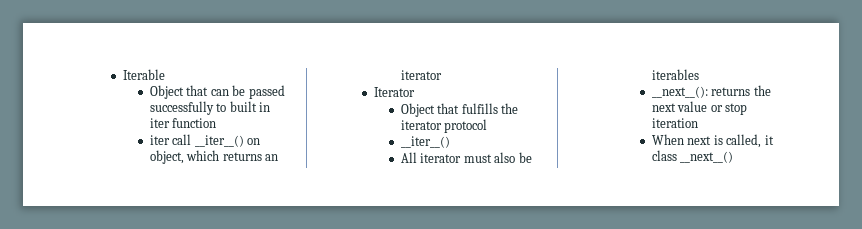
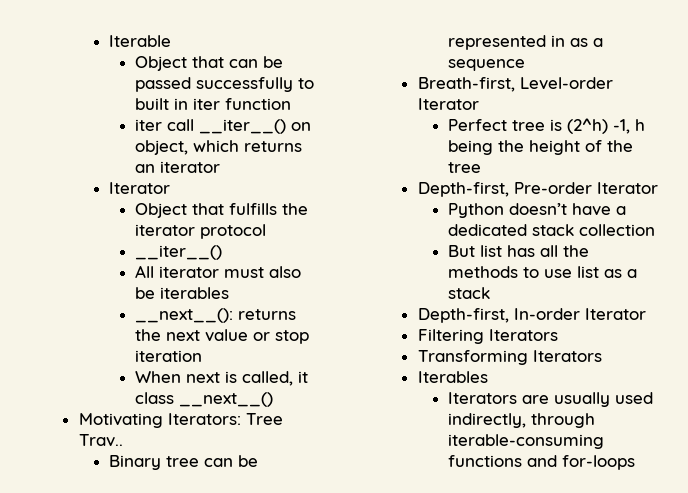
(734, 157) none -> [78,413,283,428] [78,434,123,447] [109,455,259,470] [448,35,604,50] [448,59,526,71] [417,77,613,92] [417,98,479,110] [448,118,646,134] [448,140,634,155] [448,162,482,173] [417,182,658,197] [448,203,627,218] [448,224,656,236] [448,245,590,257] [448,266,638,278] [448,287,491,299] [417,308,646,323] [417,329,558,344] [417,350,602,365] [417,371,488,383] [448,392,654,407] [448,413,596,428] [448,434,605,449] [448,455,636,470] // Motivating Iterators: Tree Trav.. // Binary tree can be represented in as a sequence // Breath-first, Level-order Iterator // Perfect tree is (2^h) -1, h being the height of the tree // Depth-first, Pre-order Iterator // Python doesn’t have a dedicated stack collection // But list has all the methods to use list as a stack // Depth-first, In-order Iterator // Filtering Iterators // Transforming Iterators // Iterables // Iterators are usually used indirectly, through iterable-consuming functions and for-loops

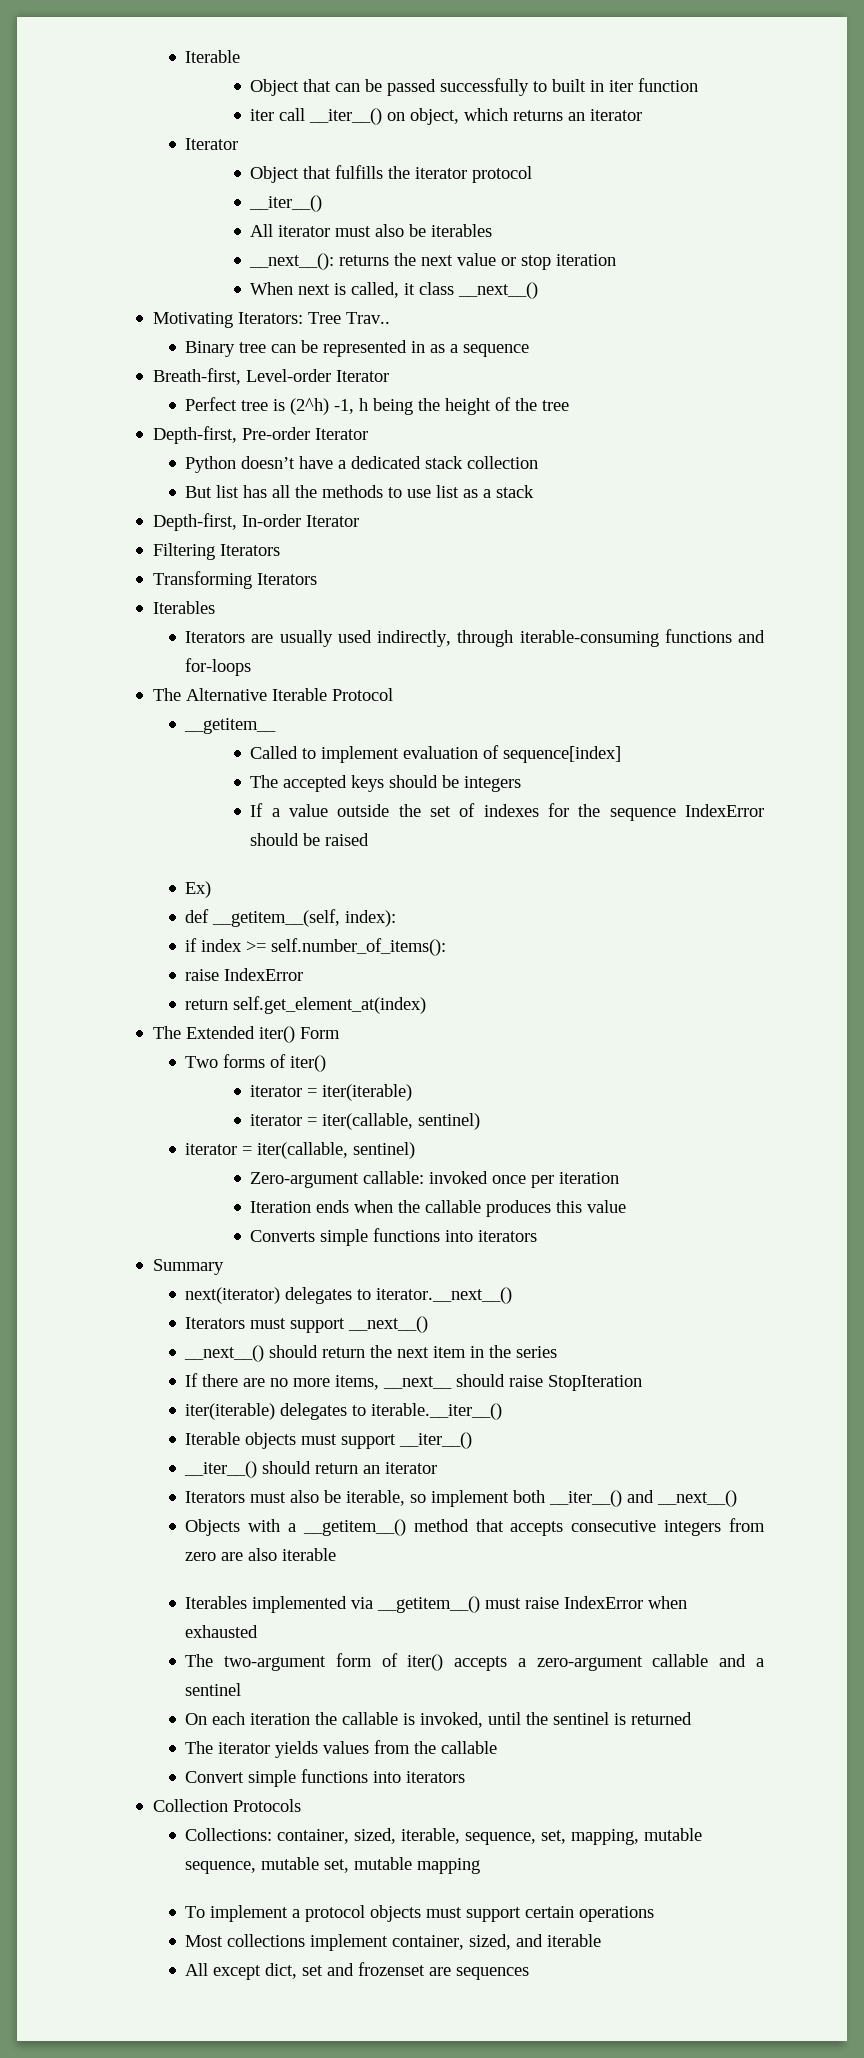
(636, 462) none -> [152,688,393,701] [184,718,277,734] [250,745,622,763] [250,775,522,792] [250,803,764,821] [250,833,370,846] [185,881,212,898] [185,909,397,927] [185,938,447,956] [185,968,304,981] [185,996,427,1014] [152,1026,340,1043] [185,1054,327,1072] [250,1084,413,1101] [250,1113,481,1130] [185,1142,416,1159] [250,1171,620,1188] [250,1200,627,1217] [250,1228,538,1246] [152,1259,224,1275] [185,1287,513,1304] [185,1316,429,1333] [184,1345,558,1362] [185,1373,643,1391] [185,1403,503,1420] [185,1432,473,1449] [184,1461,438,1478] [185,1490,738,1507] [185,1518,765,1536] [185,1548,337,1561] [185,1596,688,1613] [185,1625,259,1638] [185,1653,765,1671] [185,1683,242,1696] [185,1712,693,1728] [185,1740,498,1758] [185,1769,466,1787] [152,1799,301,1812] [185,1828,703,1845] [185,1857,481,1874] [185,1905,655,1922] [185,1934,602,1951] [185,1962,530,1980] // The Alternative Iterable Protocol // __getitem__ // Called to implement evaluation of sequence[index] // The accepted keys should be integers // If a value outside the set of indexes for the sequence IndexError should be raised // Ex) // def __getitem__(self, index): // if index >= self.number_of_items(): // raise IndexError // return self.get_element_at(index) // The Extended iter() Form // Two forms of iter() // iterator = iter(iterable) // iterator = iter(callable, sentinel) // iterator = iter(callable, sentinel) // Zero-argument callable: invoked once per iteration // Iteration ends when the callable produces this value // Converts simple functions into iterators // Summary // next(iterator) delegates to iterator.__next__() // Iterators must support __next__() // __next__() should return the next item in the series // If there are no more items, __next__ should raise StopIteration // iter(iterable) delegates to iterable.__iter__() // Iterable objects must support __iter__() // __iter__() should return an iterator // Iterators must also be iterable, so implement both __iter__() and __next__() // Objects with a __getitem__() method that accepts consecutive integers from zero are also iterable // Iterables implemented via __getitem__() must raise IndexError when exhausted // The two-argument form of iter() accepts a zero-argument callable and a sentinel // On each iteration the callable is invoked, until the sentinel is returned // The iterator yields values from the callable // Convert simple functions into iterators // Collection Protocols // Collections: container, sized, iterable, sequence, set, mapping, mutable sequence, mutable set, mutable mapping // To implement a protocol objects must support certain operations // Most collections implement container, sized, and iterable // All except dict, set and frozenset are sequences

